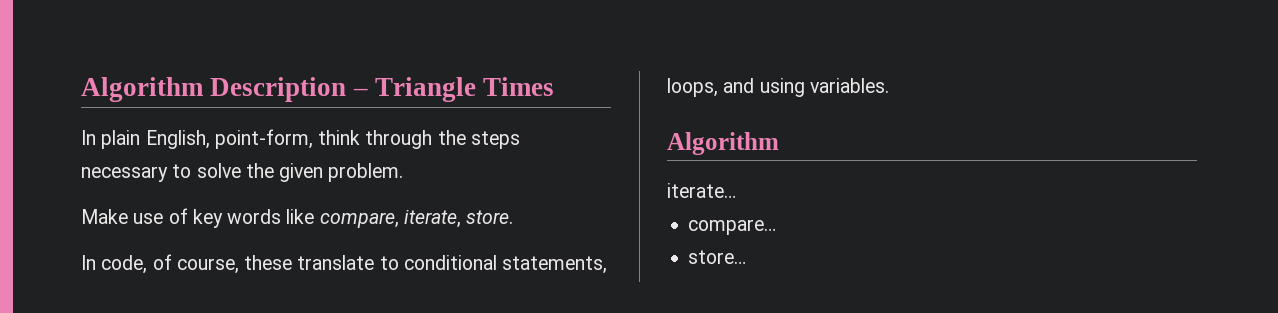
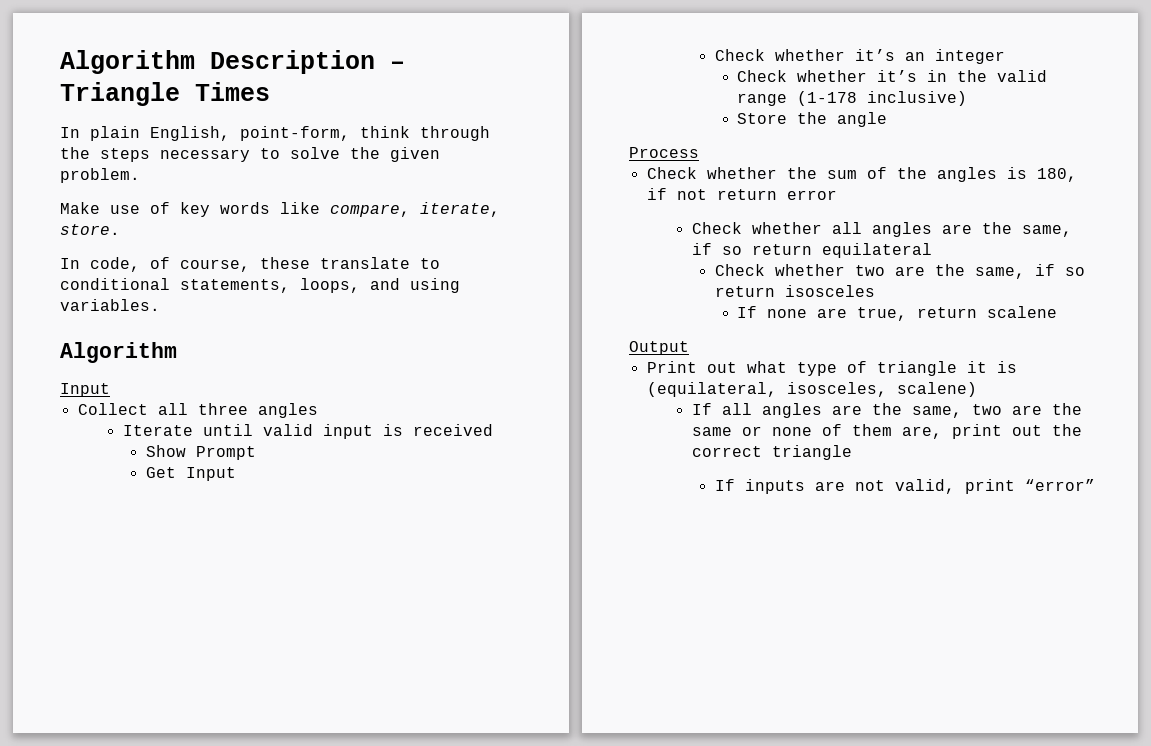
[667,183,736,198] [688,219,777,235] [688,250,747,264] iterate… // compare… // store… -> [60,383,110,397] [77,403,318,418] [122,424,493,439] [145,445,256,460] [145,467,236,481] [714,49,1005,64] [737,70,1048,82] [737,91,968,106] [737,112,888,127] [629,147,699,158] [646,167,1077,182] [646,188,837,200] [691,222,1072,237] [691,243,932,258] [714,264,1085,279] [714,285,875,297] [737,306,1058,321] [629,341,689,355] [646,361,1017,376] [646,382,977,397] [691,403,1082,418] [691,424,1082,439] [691,445,852,460] [714,479,1095,494] Input // Collect all three angles // Iterate until valid input is received // Show Prompt // Get Input // Check whether it’s an integer // Check whether it’s in the valid range (1-178 inclusive) // Store the angle // Process // Check whether the sum of the angles is 180, if not return error // Check whether all angles are the same, if so return equilateral // Check whether two are the same, if so return isosceles // If none are true, return scalene // Output // Print out what type of triangle it is (equilateral, isosceles, scalene) // If all angles are the same, two are the same or none of them are, print out the correct triangle // If inputs are not valid, print “error”

